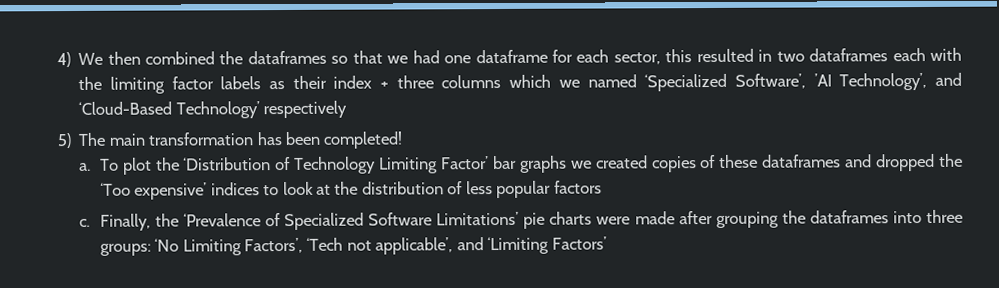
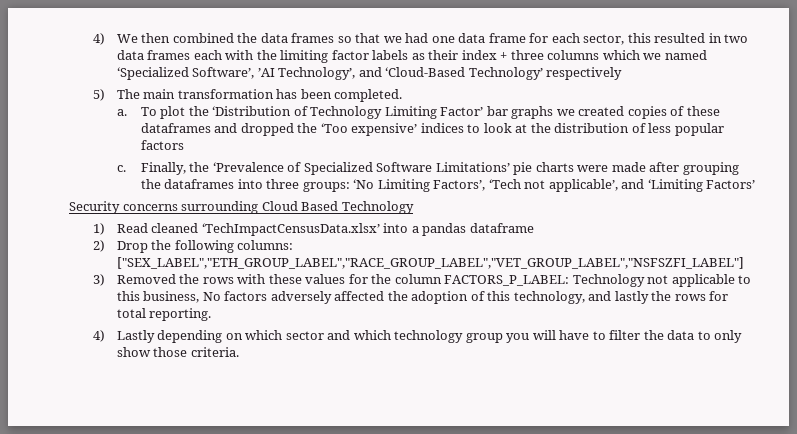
[247,50,327,65] dataframes -> [260,33,335,43] data frames
[475,49,548,64] dataframe -> [458,33,526,43] data frame
[809,48,889,62] dataframes -> [116,50,191,60] data frames
[323,131,404,149] completed! -> [334,89,403,102] completed.
(607, 243) none -> [69,201,414,214] [92,223,534,236] [92,240,294,253] [116,257,744,269] [92,274,752,287] [116,291,729,304] [116,308,212,321] [92,330,743,343] [116,347,239,357] // Security concerns surrounding Cloud Based Technology // 1) Read cleaned ‘TechImpactCensusData.xlsx’ into a pandas dataframe // 2) Drop the following columns: ["SEX_LABEL","ETH_GROUP_LABEL","RACE_GROUP_LABEL","VET_GROUP_LABEL","NSFSZFI_LABEL"] // 3) Removed the rows with these values for the column FACTORS_P_LABEL: Technology not applicable to this business, No factors adversely affected the adoption of this technology, and lastly the rows for total reporting. // 4) Lastly depending on which sector and which technology group you will have to filter the data to only show those criteria.

